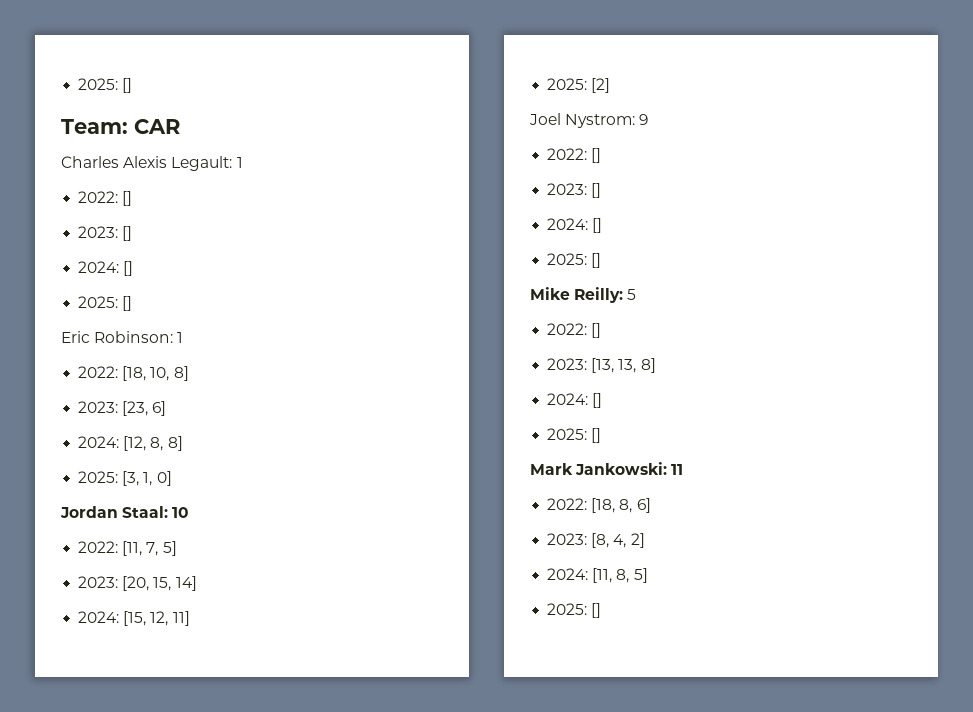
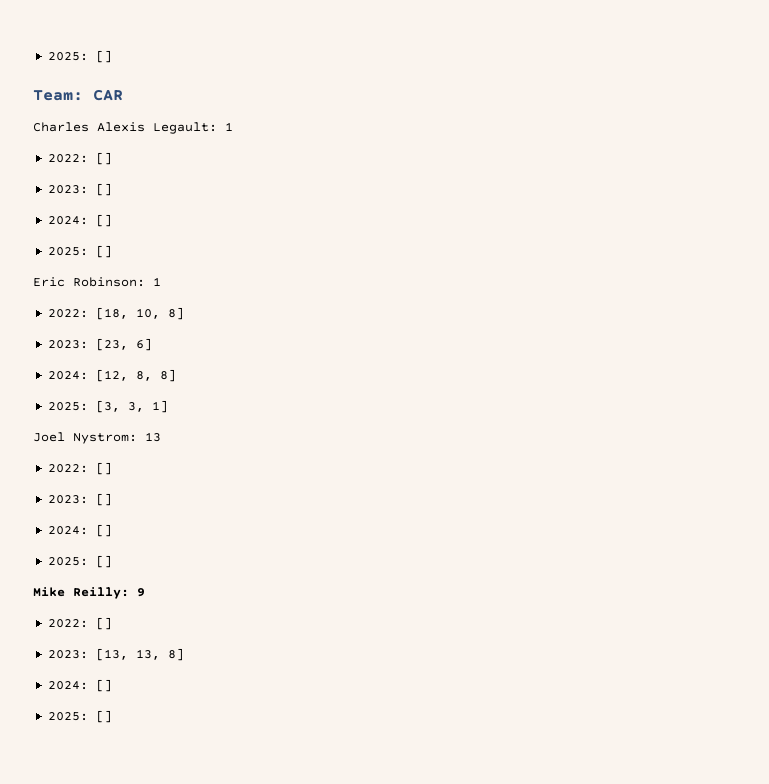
[143,471,172,486] [60,506,190,518] [78,541,177,556] [78,576,197,591] [78,611,190,626] [547,78,611,93] 1, 0] // Jordan Staal: 10 // 2022: [11, 7, 5] // 2023: [20, 15, 14] // 2024: [15, 12, 11] // 2025: [2] -> [127,400,168,413] 3, 1]
[639,114,649,125] 9 -> [145,432,161,442] 13
[627,289,637,300] 5 -> [137,588,145,597] 9
[530,462,684,475] [547,498,651,513] [547,533,645,548] [547,568,648,583] [547,603,602,618] // Mark Jankowski: 11 // 2022: [18, 8, 6] // 2023: [8, 4, 2] // 2024: [11, 8, 5] // 2025: [] -> (112, 716) none

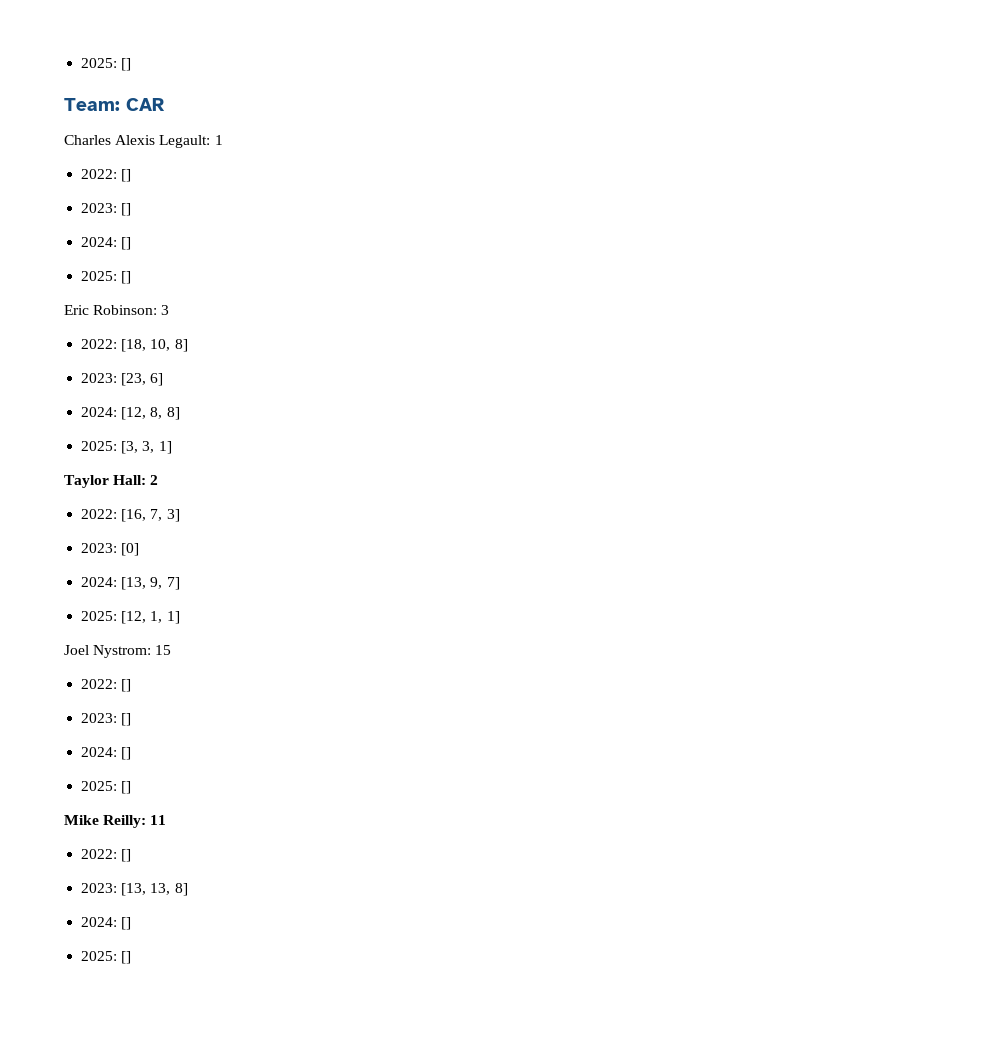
[153,277,161,286] 1 -> [161,305,170,315] 3
(168, 406) none -> [64,475,159,488] [81,509,180,522] [81,543,140,556] [81,577,180,590] [81,611,180,624] // Taylor Hall: 2 // 2022: [16, 7, 3] // 2023: [0] // 2024: [13, 9, 7] // 2025: [12, 1, 1]
[145,432,161,442] 13 -> [155,645,172,655] 15
[137,588,145,597] 9 -> [150,815,167,825] 11

